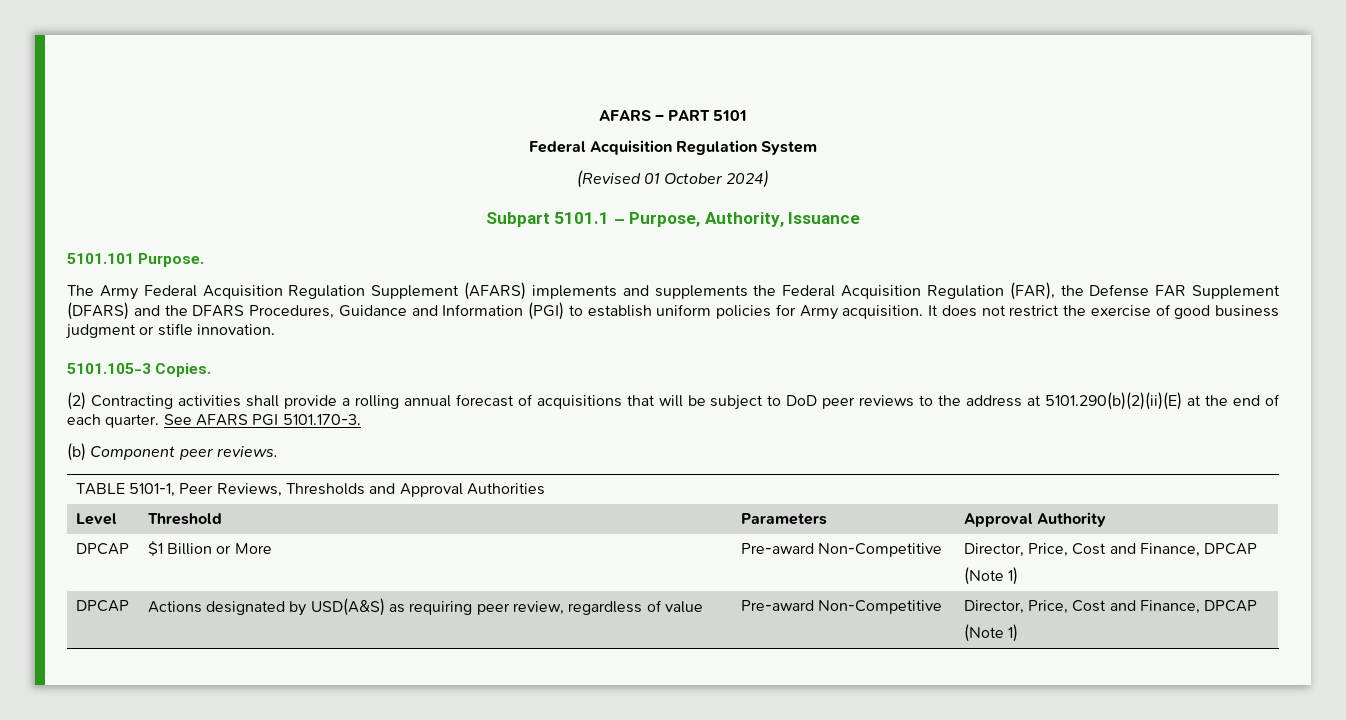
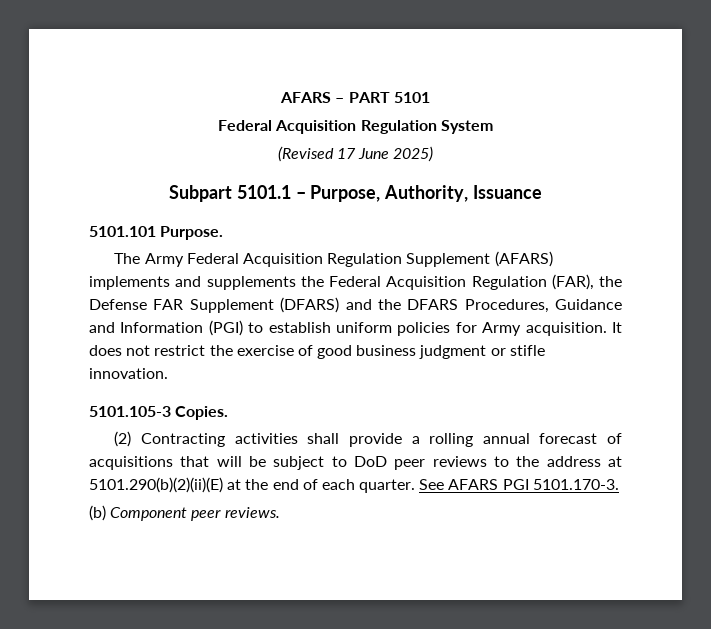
[644,170,769,188] 01 October 2024) -> [336,146,434,162] 17 June 2025)
[75,483,545,497] [75,513,117,525] [147,513,222,525] [740,513,827,525] [963,512,1106,527] [75,543,129,555] [147,541,272,556] [740,543,942,557] [963,543,1258,557] [963,567,1018,585] [75,600,129,612] [147,598,703,616] [740,600,942,614] [963,600,1258,614] [963,624,1018,642] // TABLE 5101-1, Peer Reviews, Thresholds and Approval Authorities // Level | Threshold | Parameters | Approval Authority // DPCAP | $1 Billion or More | Pre-award Non-Competitive | Director, Price, Cost and Finance, DPCAP // (Note 1) // DPCAP | Actions designated by USD(A&S) as requiring peer review, regardless of value | Pre-award Non-Competitive | Director, Price, Cost and Finance, DPCAP // (Note 1) -> (280, 512) none

